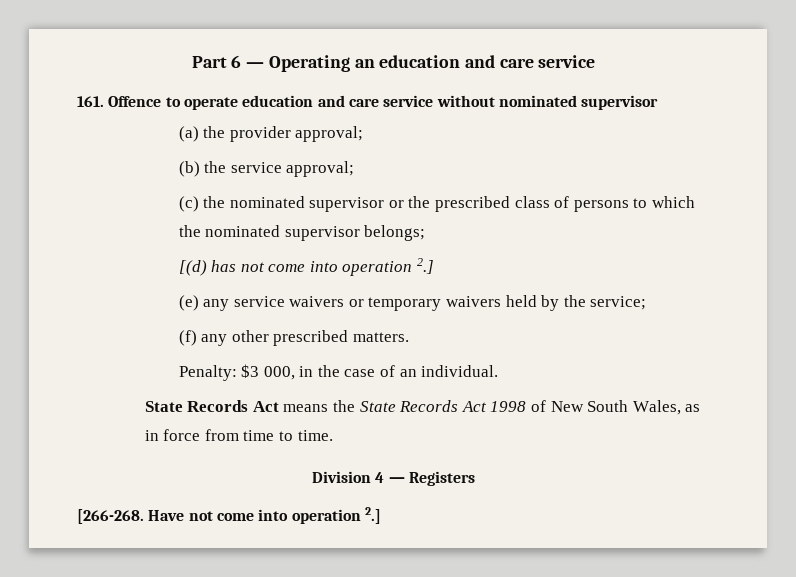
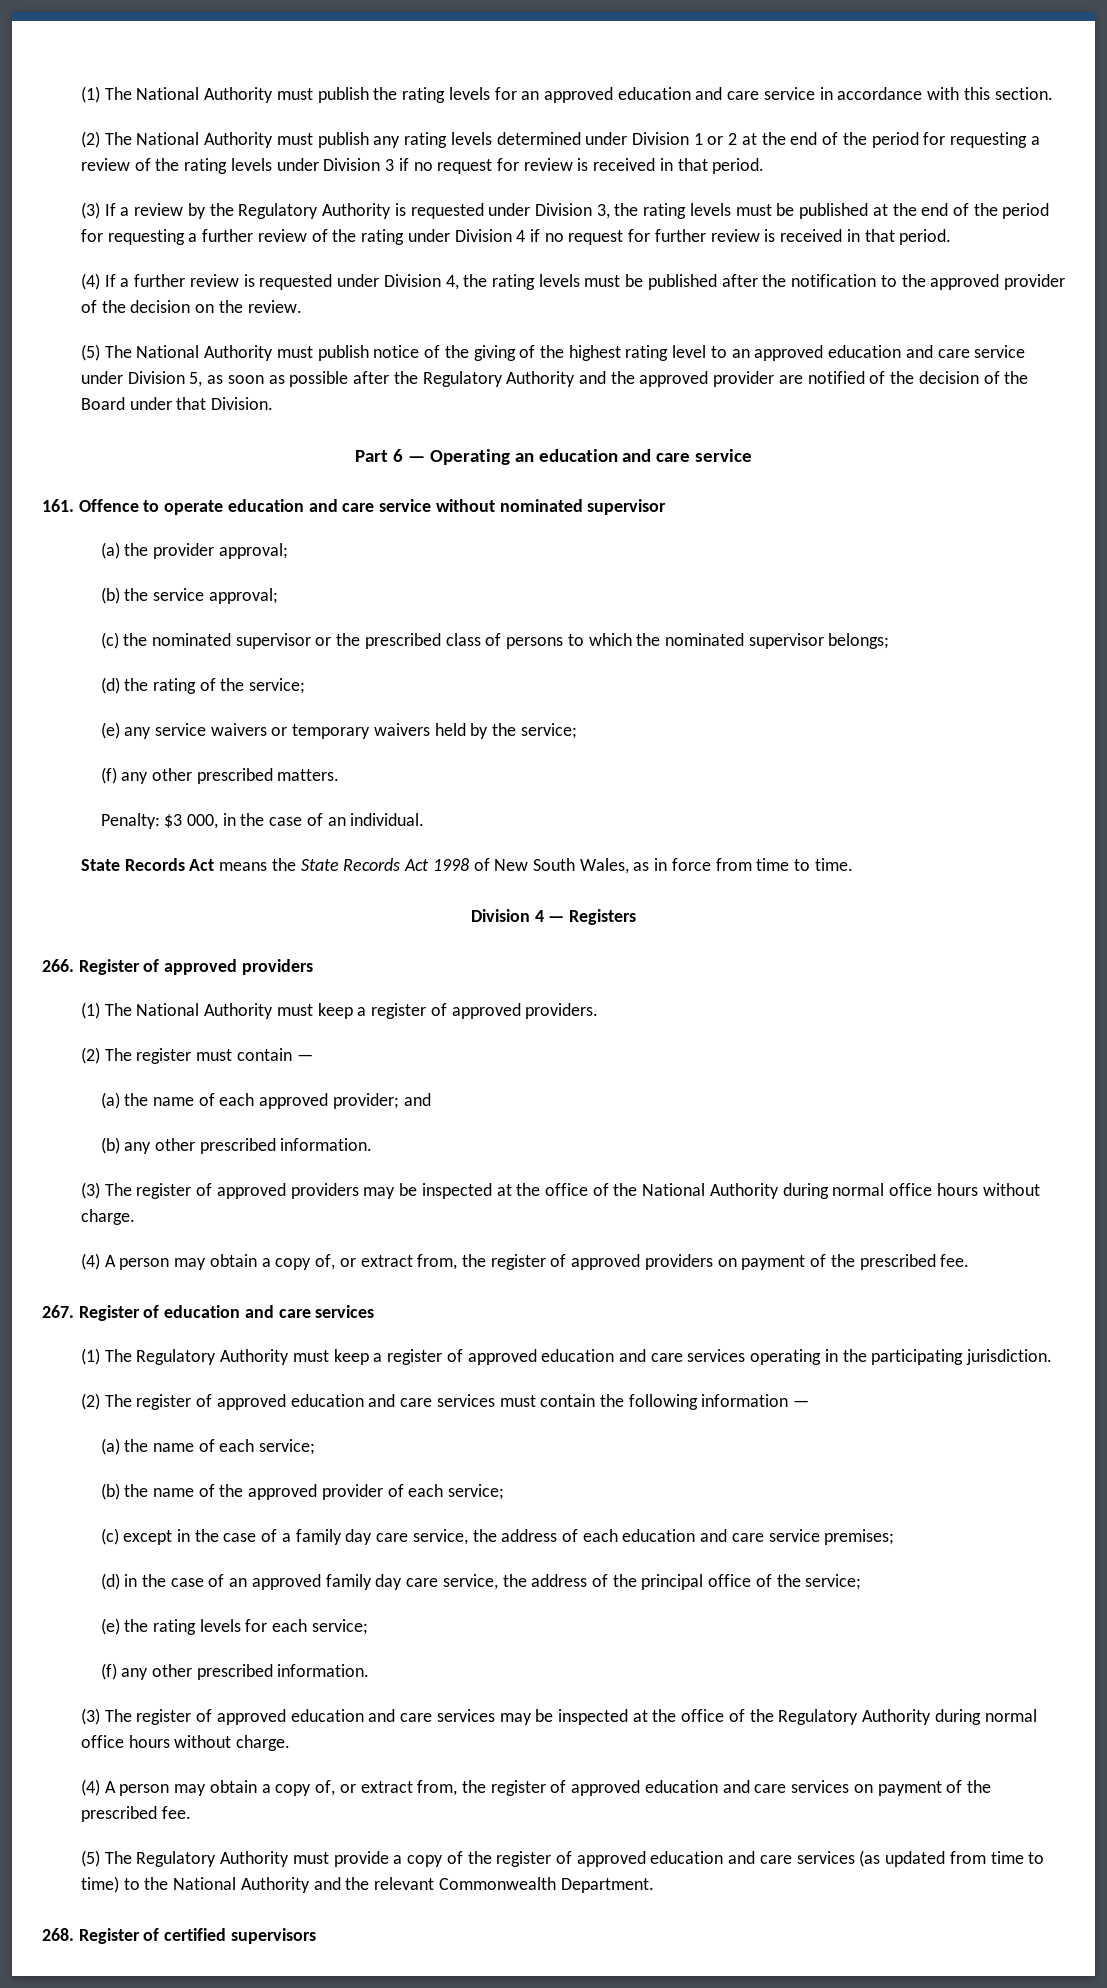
(191, 62) none -> [81,86,1053,103] [81,131,1040,148] [81,158,765,174] [81,202,1050,219] [81,229,952,245] [81,273,1065,290] [81,300,302,313] [81,344,1026,361] [81,371,1029,387] [81,397,274,410] (1) The National Authority must publish the rating levels for an approved education and care service in accordance with this section. // (2) The National Authority must publish any rating levels determined under Division 1 or 2 at the end of the period for requesting a review of the rating levels under Division 3 if no request for review is received in that period. // (3) If a review by the Regulatory Authority is requested under Division 3, the rating levels must be published at the end of the period for requesting a further review of the rating under Division 4 if no request for further review is received in that period. // (4) If a further review is requested under Division 4, the rating levels must be published after the notification to the approved provider of the decision on the review. // (5) The National Authority must publish notice of the giving of the highest rating level to an approved education and care service under Division 5, as soon as possible after the Regulatory Authority and the approved provider are notified of the decision of the Board under that Division. //
[178,258,435,276] [(d) has not come into operation 2.] -> [100,677,306,694] (d) the rating of the service;
[77,507,381,524] [266-268. Have not come into operation 2.] -> [42,959,313,975] [81,1002,599,1019] [81,1047,313,1064] [100,1092,431,1109] [100,1137,373,1154] [81,1182,1040,1199] [81,1209,136,1225] [81,1253,970,1270] [42,1305,375,1321] [81,1348,1053,1365] [81,1393,810,1410] [100,1438,316,1455] [100,1483,505,1500] [100,1528,895,1545] [100,1573,862,1590] [100,1618,368,1635] [100,1663,370,1680] [81,1708,1037,1725] [81,1735,291,1751] [81,1779,991,1796] [81,1806,191,1822] [81,1850,1045,1867] [81,1876,654,1893] [42,1928,316,1944] 266. Register of approved providers // (1) The National Authority must keep a register of approved providers. // (2) The register must contain — // (a) the name of each approved provider; and // (b) any other prescribed information. // (3) The register of approved providers may be inspected at the office of the National Authority during normal office hours without charge. // (4) A person may obtain a copy of, or extract from, the register of approved providers on payment of the prescribed fee. // 267. Register of education and care services // (1) The Regulatory Authority must keep a register of approved education and care services operating in the participating jurisdiction. // (2) The register of approved education and care services must contain the following information — // (a) the name of each service; // (b) the name of the approved provider of each service; // (c) except in the case of a family day care service, the address of each education and care service premises; // (d) in the case of an approved family day care service, the address of the principal office of the service; // (e) the rating levels for each service; // (f) any other prescribed information. // (3) The register of approved education and care services may be inspected at the office of the Regulatory Authority during normal office hours without charge. // (4) A person may obtain a copy of, or extract from, the register of approved education and care services on payment of the prescribed fee. // (5) The Regulatory Authority must provide a copy of the register of approved education and care services (as updated from time to time) to the National Authority and the relevant Commonwealth Department. // 268. Register of certified supervisors

